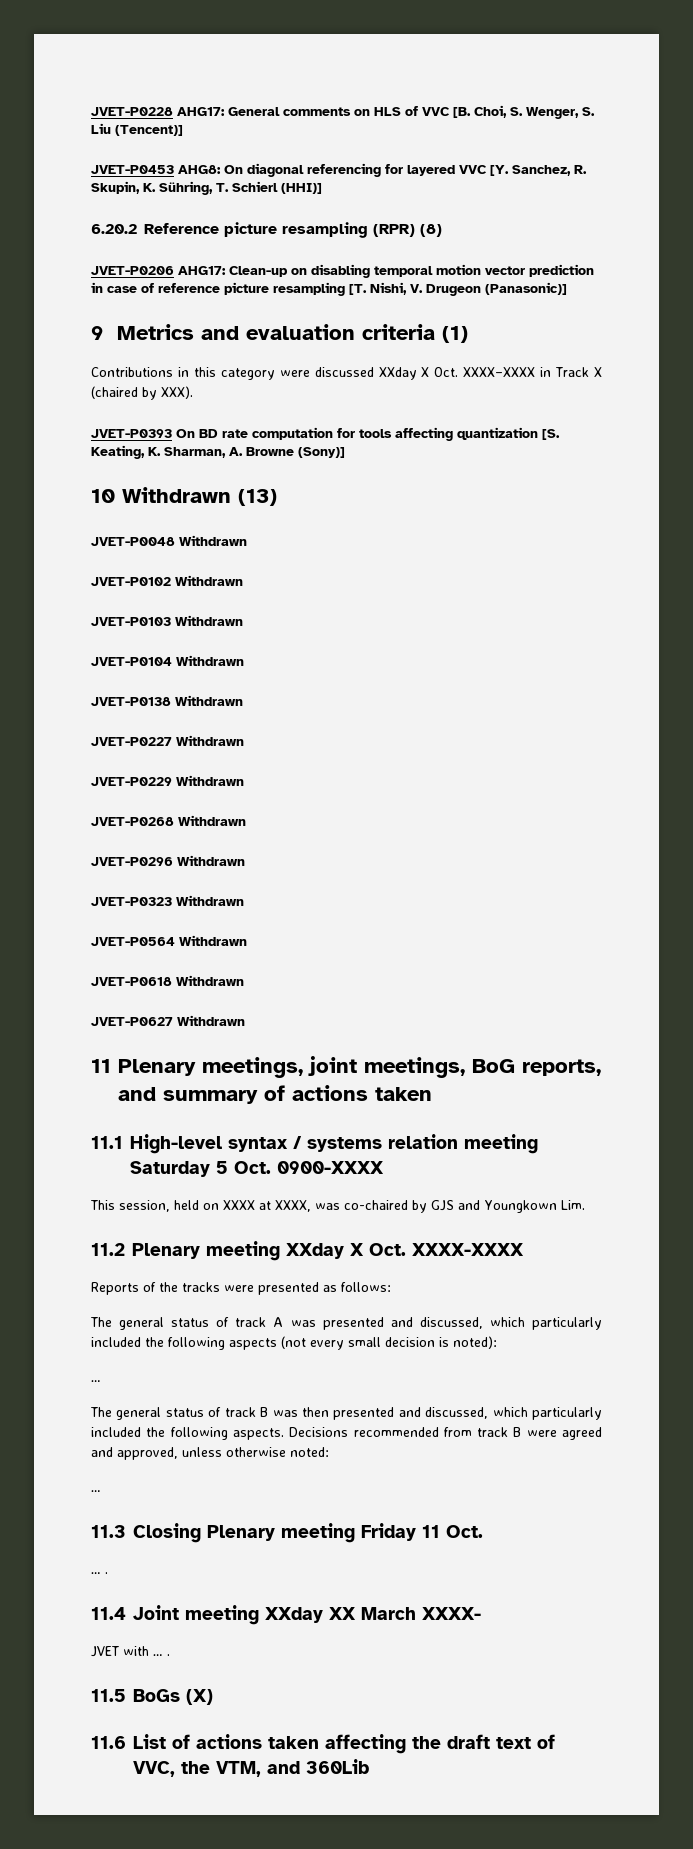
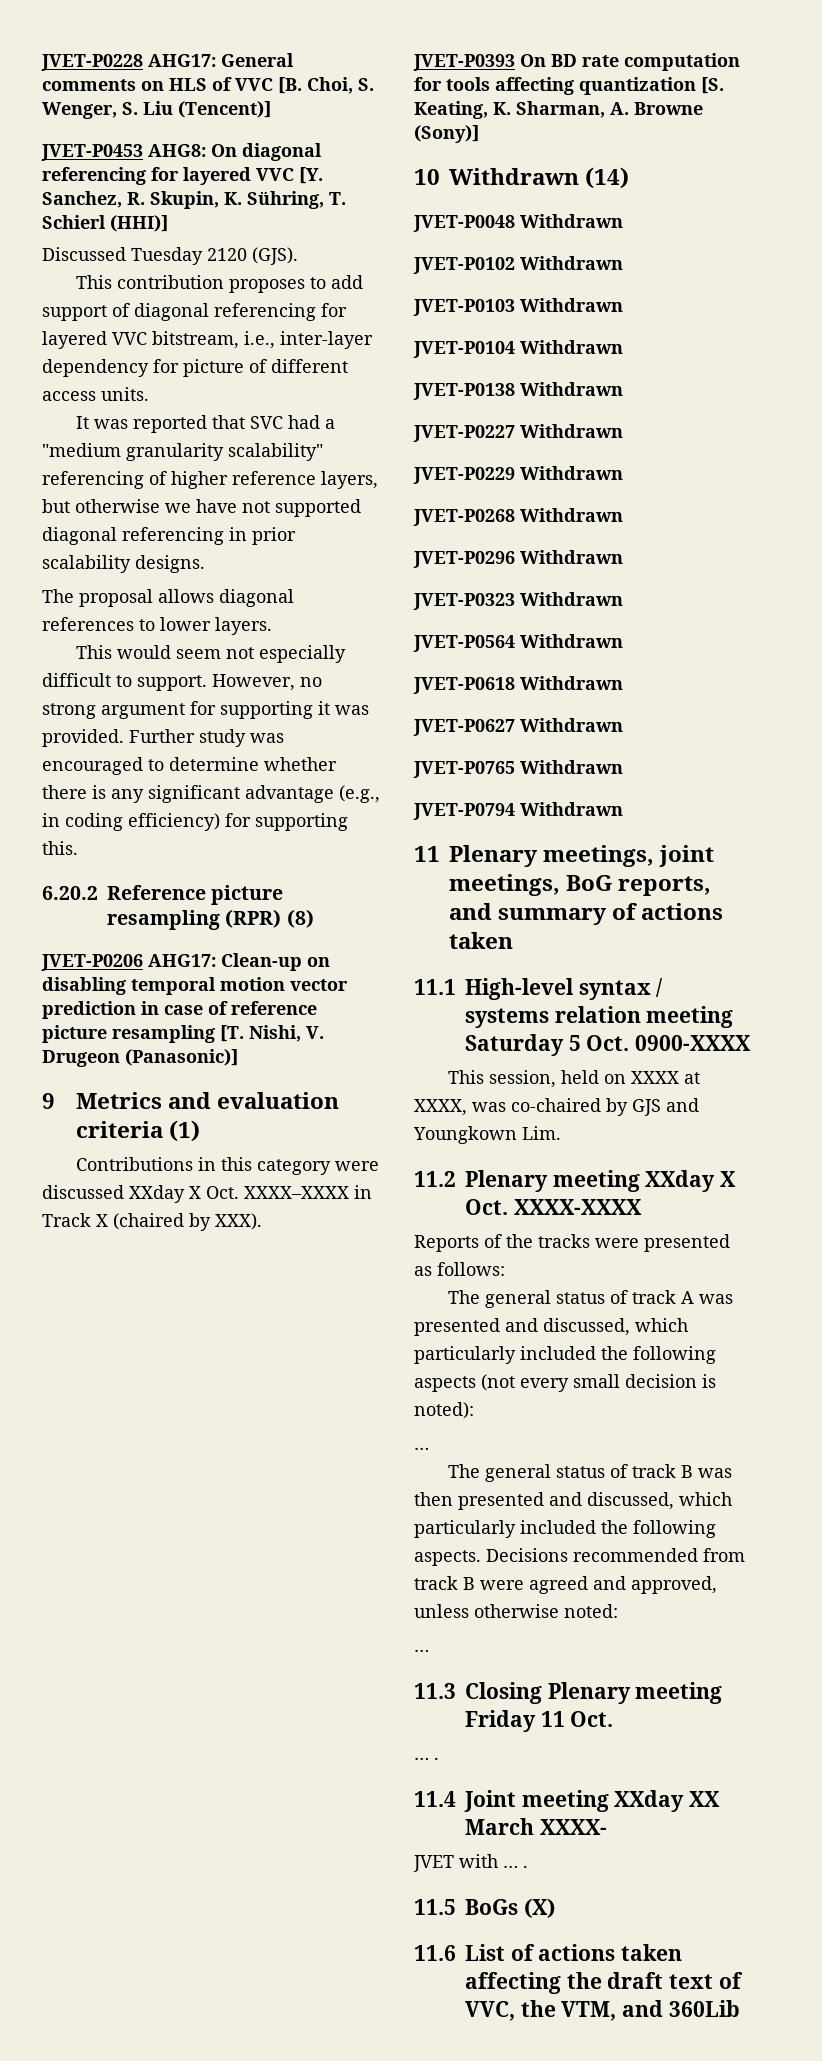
(322, 188) none -> [42,247,298,265] [75,275,363,293] [42,303,347,321] [42,331,373,349] [42,359,348,377] [42,387,149,401] [75,415,335,433] [42,443,323,461] [42,471,378,489] [42,499,361,517] [42,527,296,545] [42,555,205,573] [42,589,294,607] [42,617,272,635] [75,645,346,663] [42,673,322,691] [42,701,369,719] [42,729,284,747] [42,757,337,775] [42,785,380,803] [42,813,348,831] [42,841,78,855] // Discussed Tuesday 2120 (GJS). // This contribution proposes to add support of diagonal referencing for layered VVC bitstream, i.e., inter-layer dependency for picture of different access units. // It was reported that SVC had a "medium granularity scalability" referencing of higher reference layers, but otherwise we have not supported diagonal referencing in prior scalability designs. // The proposal allows diagonal references to lower layers. // This would seem not especially difficult to support. However, no strong argument for supporting it was provided. Further study was encouraged to determine whether there is any significant advantage (e.g., in coding efficiency) for supporting this.
[238,489,277,506] (13) -> [585,167,630,189] (14)
(245, 1020) none -> [413,760,623,778] [413,802,623,820] // JVET-P0765 Withdrawn // JVET-P0794 Withdrawn

